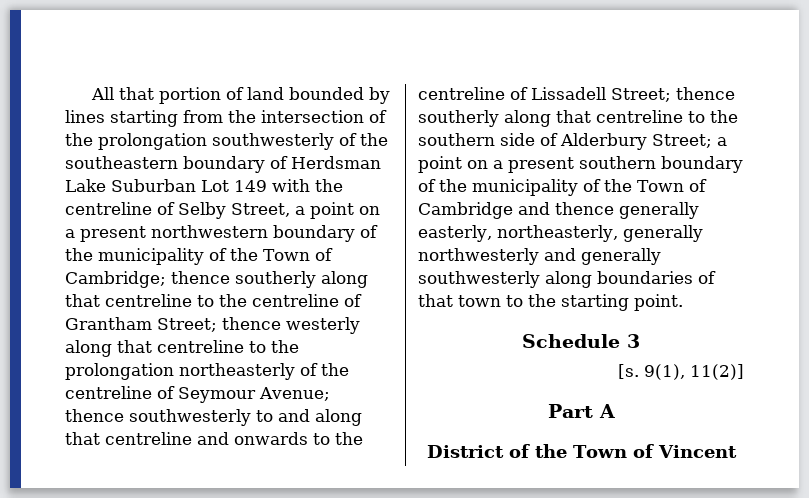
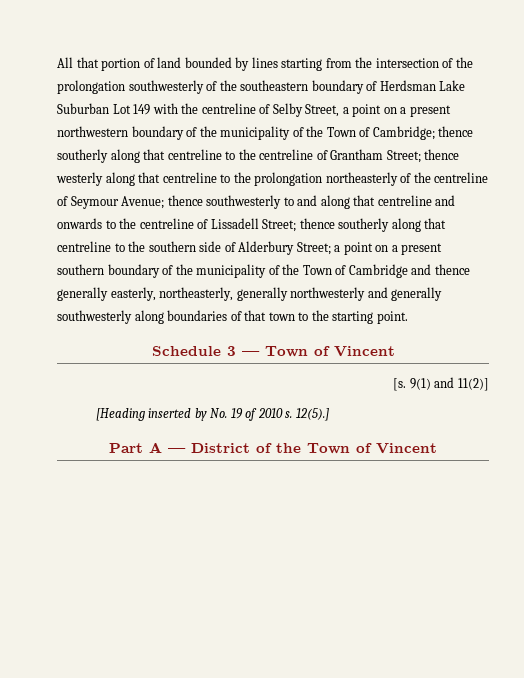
(640, 341) none -> [241,346,395,357] — Town of Vincent
[644,364,685,380] 9(1), -> [409,377,455,390] 9(1) and
(744, 372) none -> [95,408,329,421] // [Heading inserted by No. 19 of 2010 s. 12(5).]
(615, 411) // -> [168,448,186,453] —

